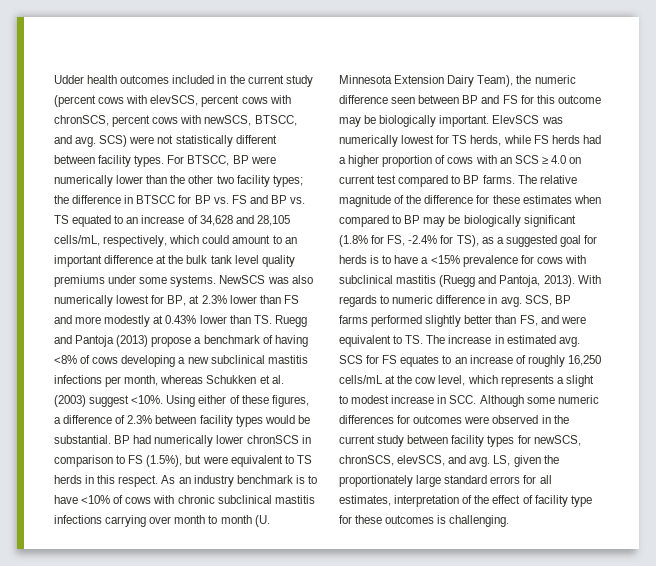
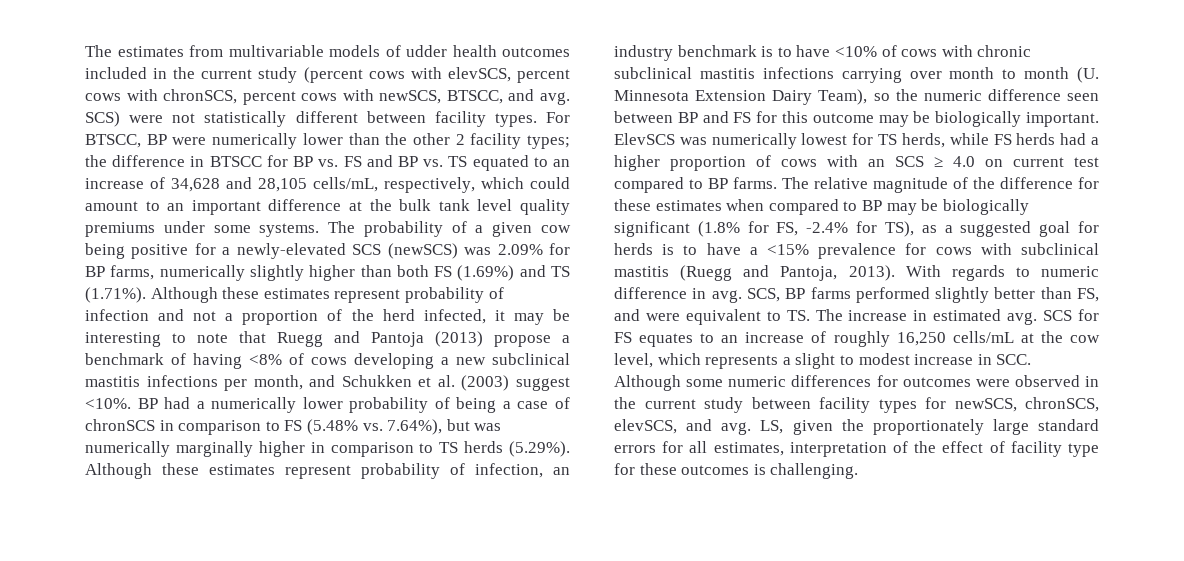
[54,75,84,84] Udder -> [85,45,447,57] The estimates from multivariable models of udder
[216,175,234,184] two -> [455,134,465,145] 2
[219,275,313,284] [54,295,299,307] [54,315,272,327] NewSCS was also numerically lowest for BP, at 2.3% lower than FS and more modestly at 0.43% lower than TS. -> [328,221,571,237] [85,243,571,259] [85,265,570,281] [85,287,504,303] [85,309,570,325] [85,331,266,347] The probability of a given cow being positive for a newly-elevated SCS (newSCS) was 2.09% for BP farms, numerically slightly higher than both FS (1.69%) and TS (1.71%). Although these estimates represent probability of infection and not a proportion of the herd infected, it may be interesting to note that
[160,375,204,384] whereas -> [309,375,336,387] and
[166,395,309,407] [54,415,310,427] [54,435,111,444] Using either of these figures, a difference of 2.3% between facility types would be substantial. -> (131, 403) none
[154,435,244,447] numerically lower -> [196,397,571,413] a numerically lower probability of being a case of
[146,455,312,467] [54,475,176,487] (1.5%), but were equivalent to TS herds in this respect. As -> [306,419,502,435] [85,441,570,457] [85,463,543,479] (5.48% vs. 7.64%), but was numerically marginally higher in comparison to TS herds (5.29%). Although these estimates represent probability of infection,
(514, 81) none -> [873,93,890,101] so

